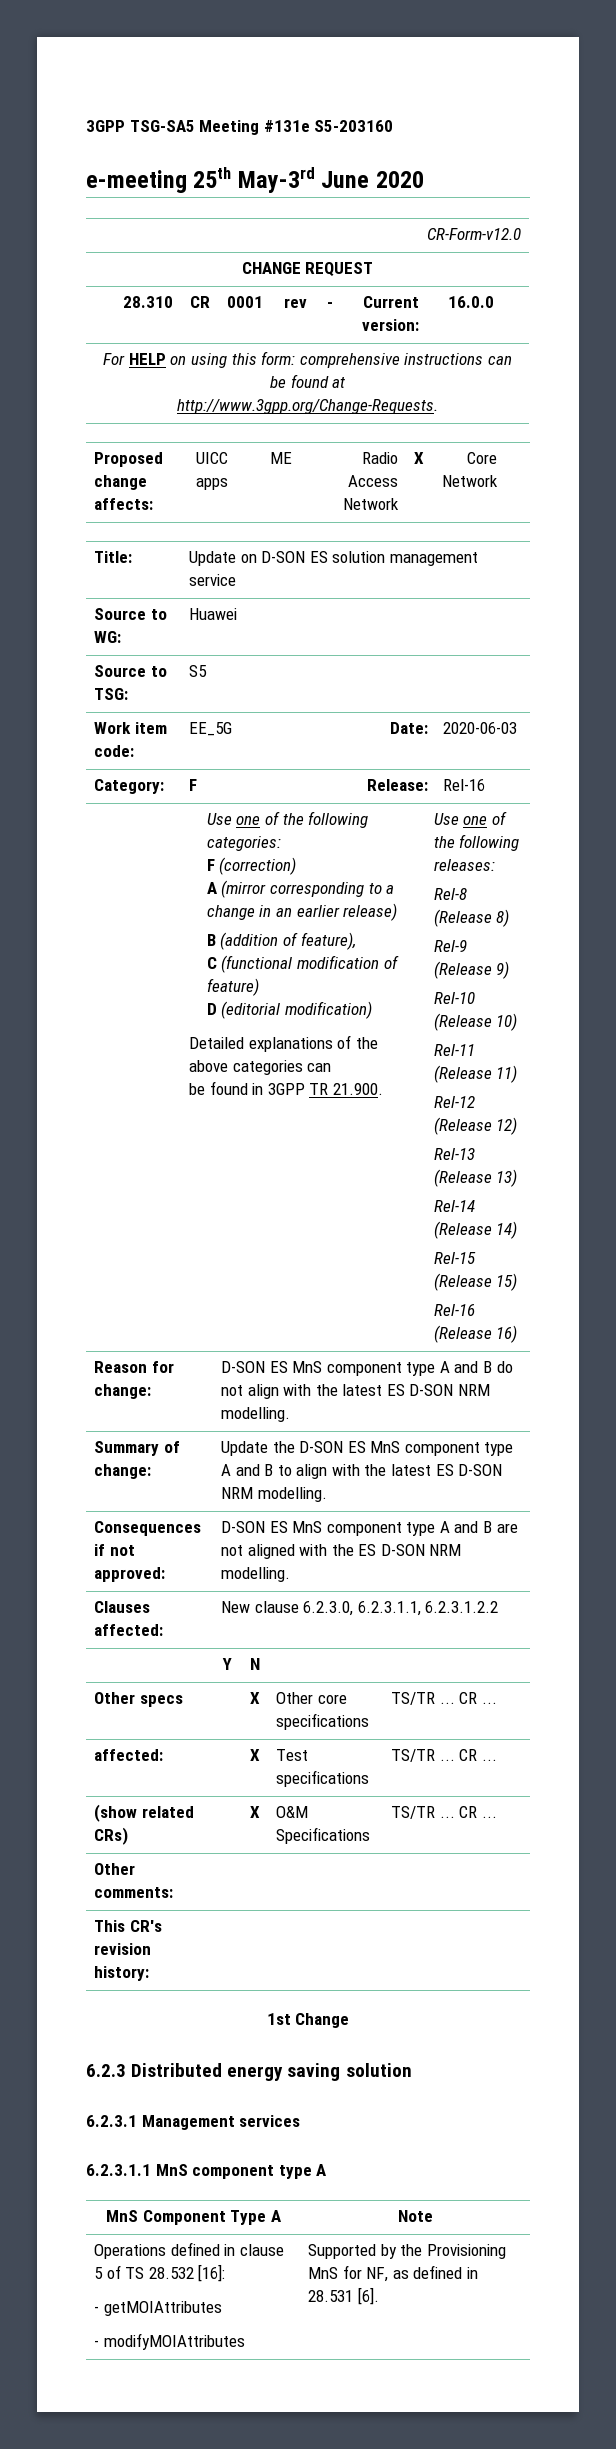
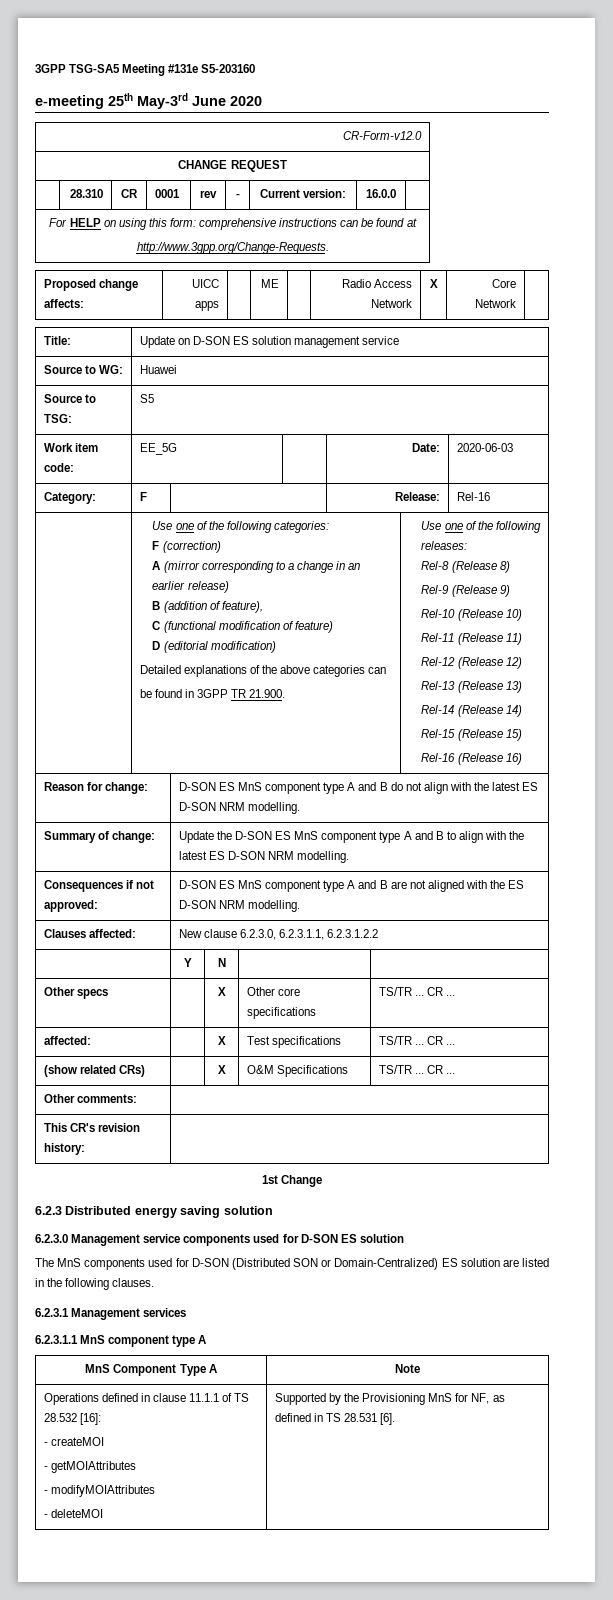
(412, 2070) none -> [35,1234,404,1246] [35,1258,549,1270] [35,1278,155,1290] // 6.2.3.0 Management service components used for D-SON ES solution // The MnS components used for D-SON (Distributed SON or Domain-Centralized) ES solution are listed in the following clauses.
[93,2267,103,2279] 5 -> [189,1393,220,1402] 11.1.1
(226, 2273) none -> [43,1437,104,1446] // - createMOI
(245, 2341) none -> [43,1509,103,1518] // - deleteMOI
(478, 2273) none -> [325,1413,341,1422] TS

